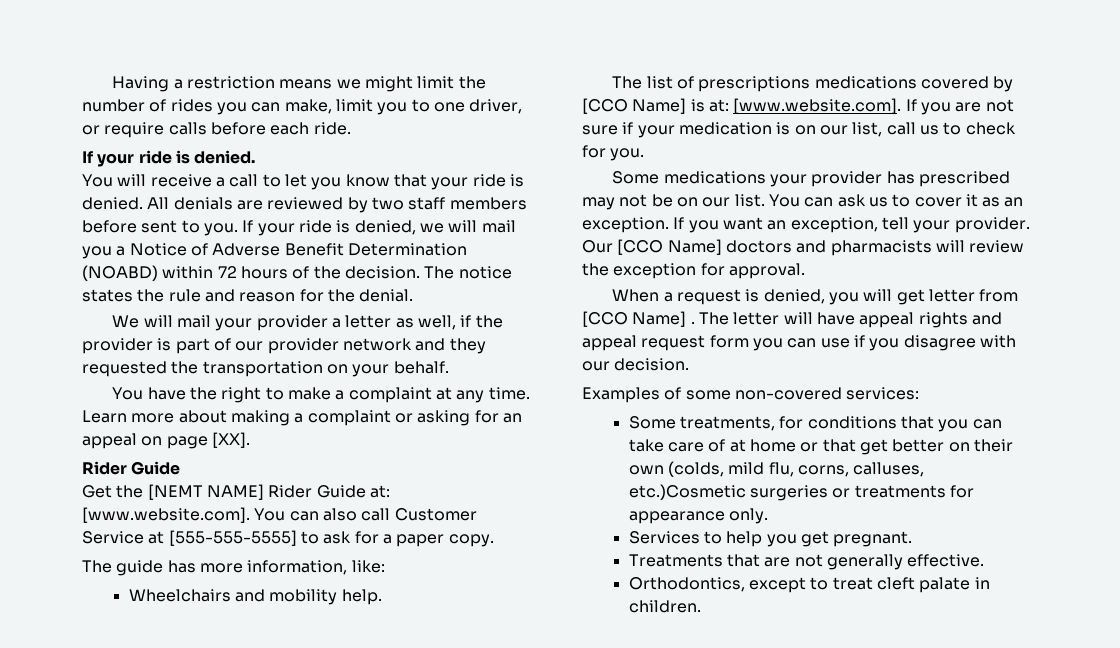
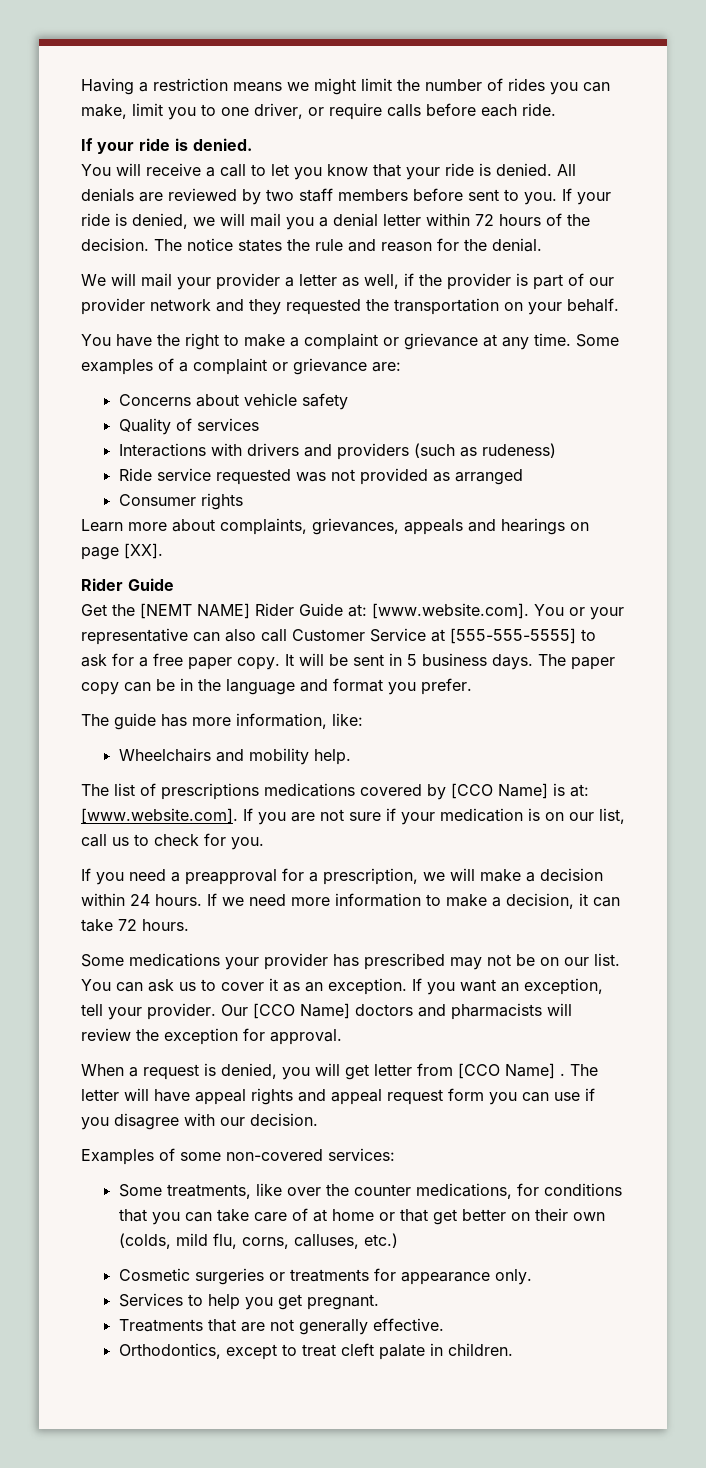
[129,243,467,256] [82,265,158,281] Notice of Adverse Benefit Determination (NOABD) -> [333,213,421,227] denial letter
(432, 395) none -> [383,333,478,350] or grievance
[82,410,522,426] [82,433,137,449] Learn more about making a complaint or asking for an appeal -> [576,334,619,347] [81,358,401,375] [118,393,348,410] [118,418,259,435] [118,443,556,460] [118,468,523,485] [118,493,243,510] [81,518,565,535] Some examples of a complaint or grievance are: // Concerns about vehicle safety // Quality of services // Interactions with drivers and providers (such as rudeness) // Ride service requested was not provided as arranged // Consumer rights // Learn more about complaints, grievances, appeals and hearings
(286, 514) none -> [569,607,624,620] [81,628,188,645] or your representative
(392, 539) none -> [153,653,183,666] free
(494, 540) none -> [285,653,615,670] [81,678,472,695] It will be sent in 5 business days. The paper copy can be in the language and format you prefer.
(645, 154) none -> [81,868,603,885] [81,893,620,909] [81,919,189,932] // If you need a preapproval for a prescription, we will make a decision within 24 hours. If we need more information to make a decision, it can take 72 hours.
(776, 423) none -> [255,1183,512,1199] like over the counter medications,
[628,484,746,500] etc.)Cosmetic -> [363,1233,398,1248] [118,1268,190,1281] etc.) // Cosmetic

